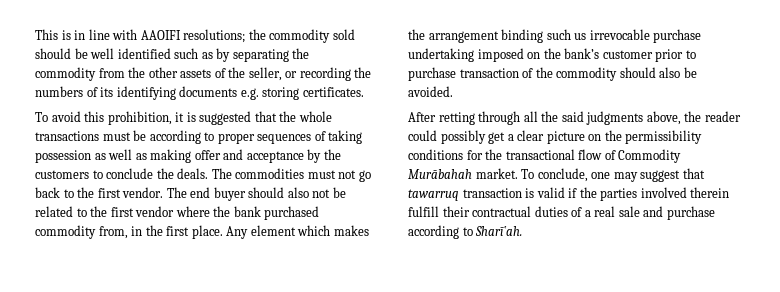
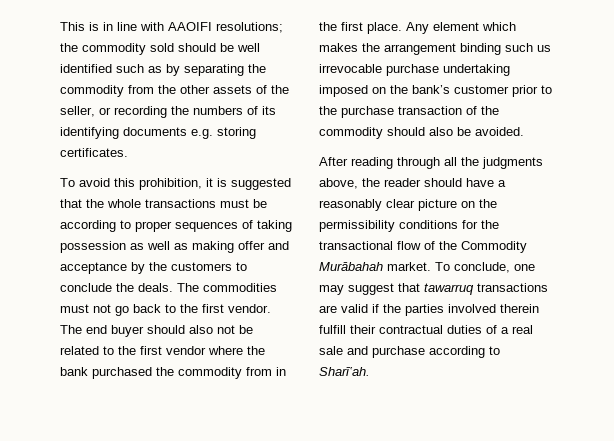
[35,225,128,239] commodity from, -> [156,367,272,379] the commodity from
(696, 54) none -> [319,106,337,115] the
[438,112,475,125] retting -> [351,157,393,169] reading
[561,111,584,122] said -> (479, 161) none
[408,130,514,144] could possibly get a -> [424,178,506,187] [319,199,382,211] should have a reasonably
(616, 155) none -> [439,241,457,250] the
[462,188,535,198] transaction is -> [477,283,548,292] [319,305,337,313] transactions are

